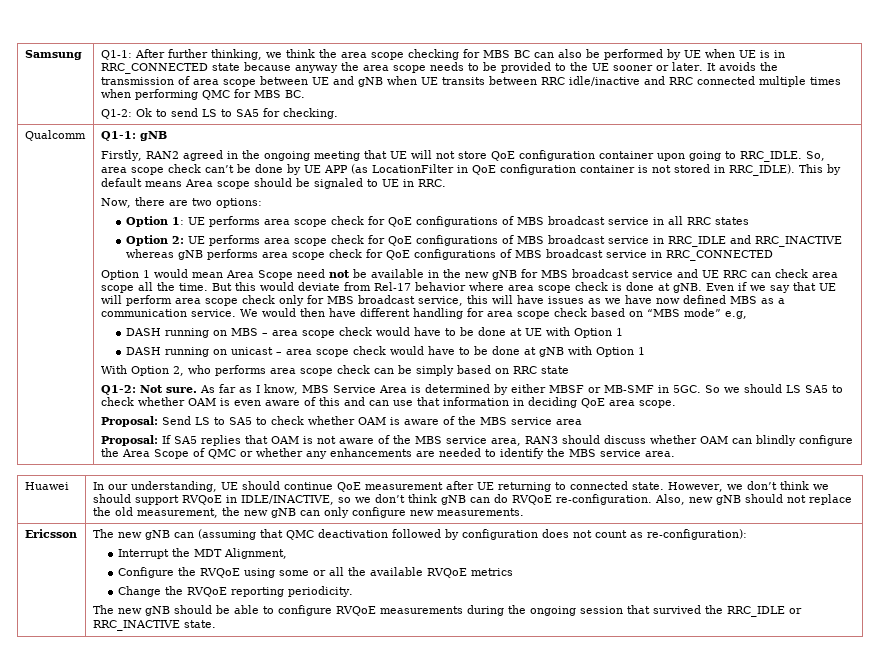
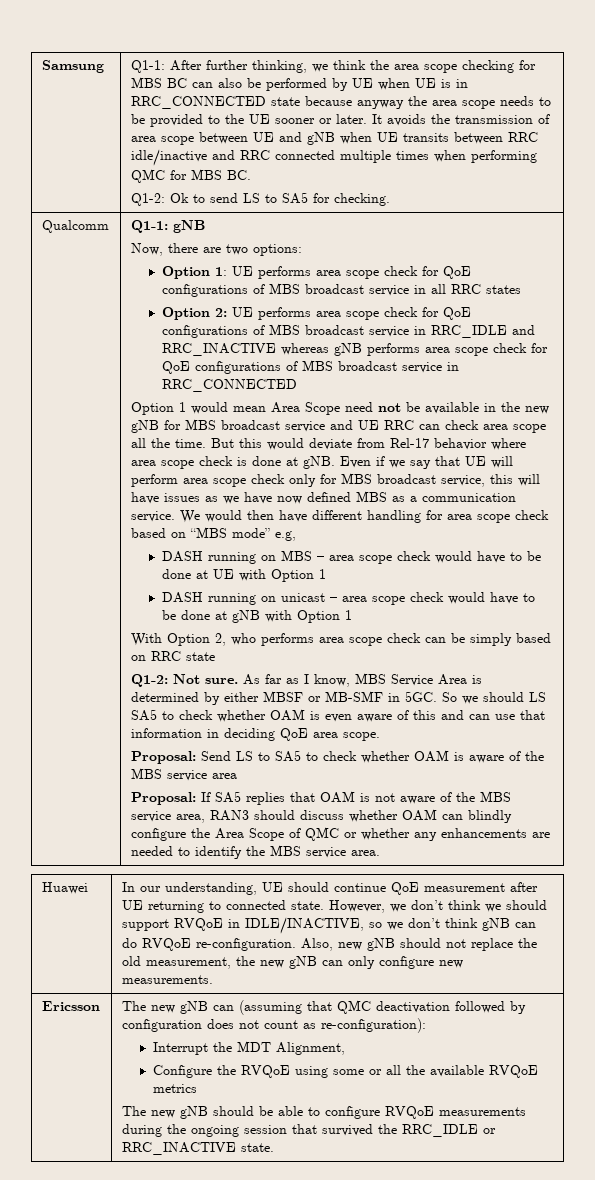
[100,150,825,162] [100,164,841,176] [100,178,446,189] // Firstly, RAN2 agreed in the ongoing meeting that UE will not store QoE configuration container upon going to RRC_IDLE. So, area scope check can’t be done by UE APP (as LocationFilter in QoE configuration container is not stored in RRC_IDLE). This by default means Area scope should be signaled to UE in RRC. -> (205, 226) none
[117,586,353,597] // Change the RVQoE reporting periodicity. -> (198, 1088) none

